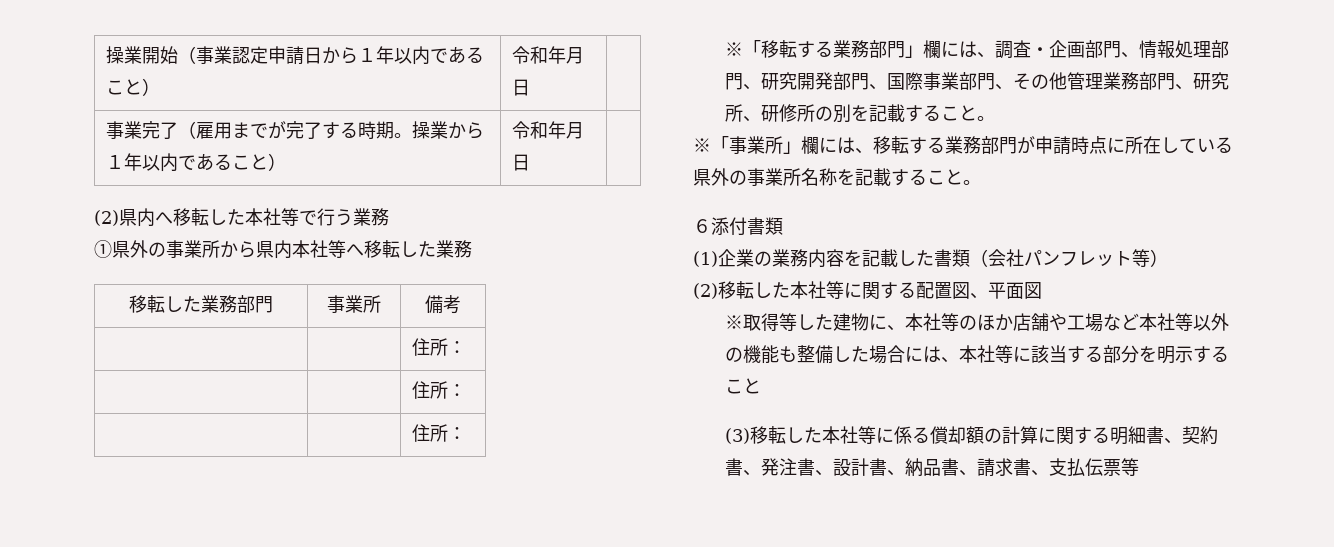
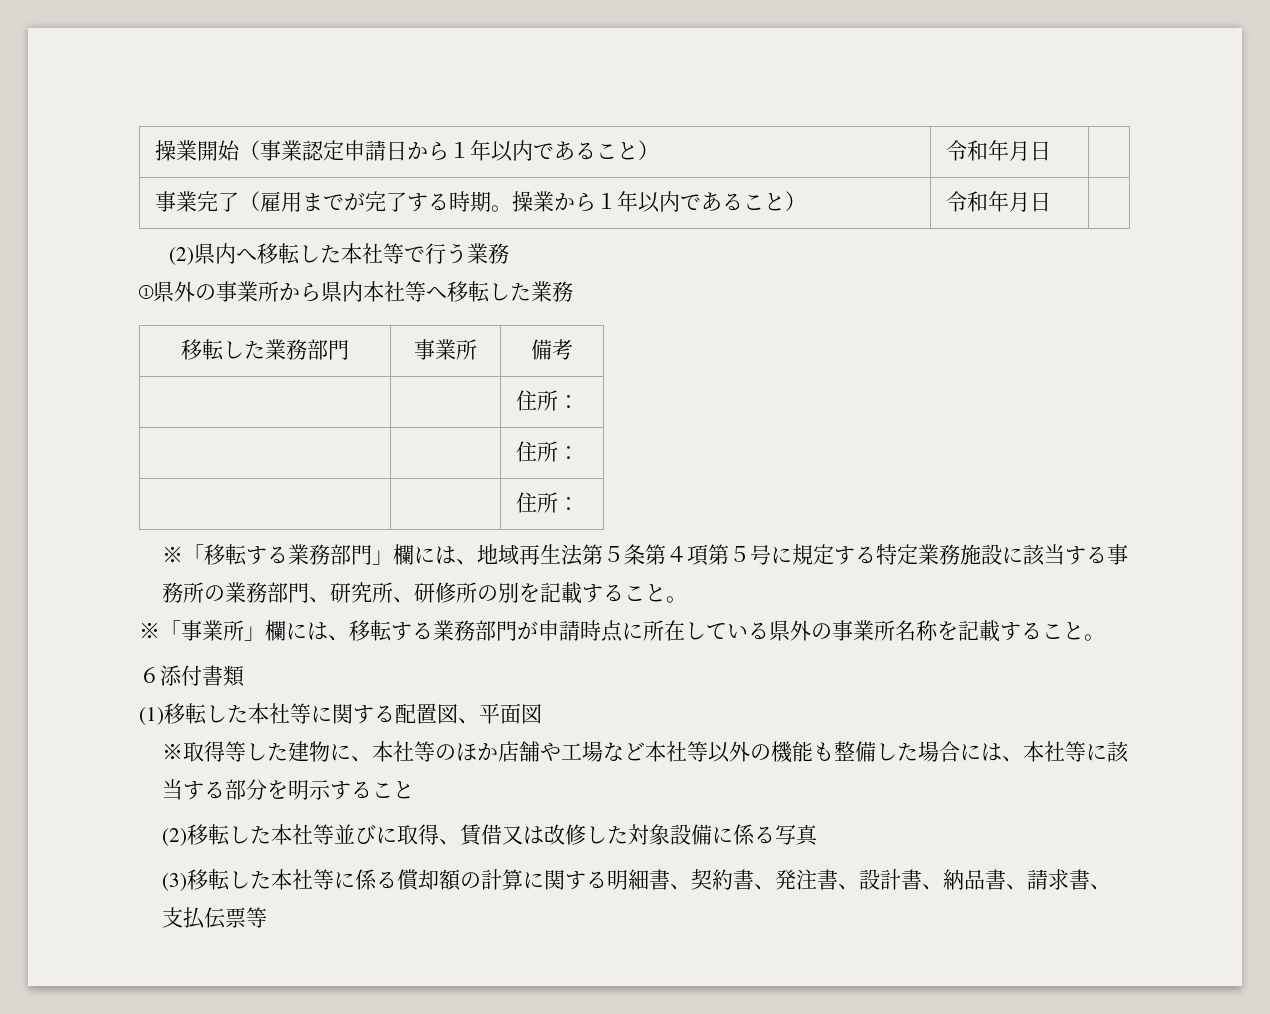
[995,40,1230,59] [725,72,1104,91] 調査・企画部門、情報処理部門、研究開発部門、国際事業部門、その他管理 -> [477,544,1129,566] [162,582,226,603] 地域再生法第５条第４項第５号に規定する特定業務施設に該当する事務所の
[718,249,1168,268] [693,283,718,299] 企業の業務内容を記載した書類（会社パンフレット等） // (2) -> (164, 716) none
(762, 386) none -> [162,824,819,846] // (2)移転した本社等並びに取得、賃借又は改修した対象設備に係る写真

